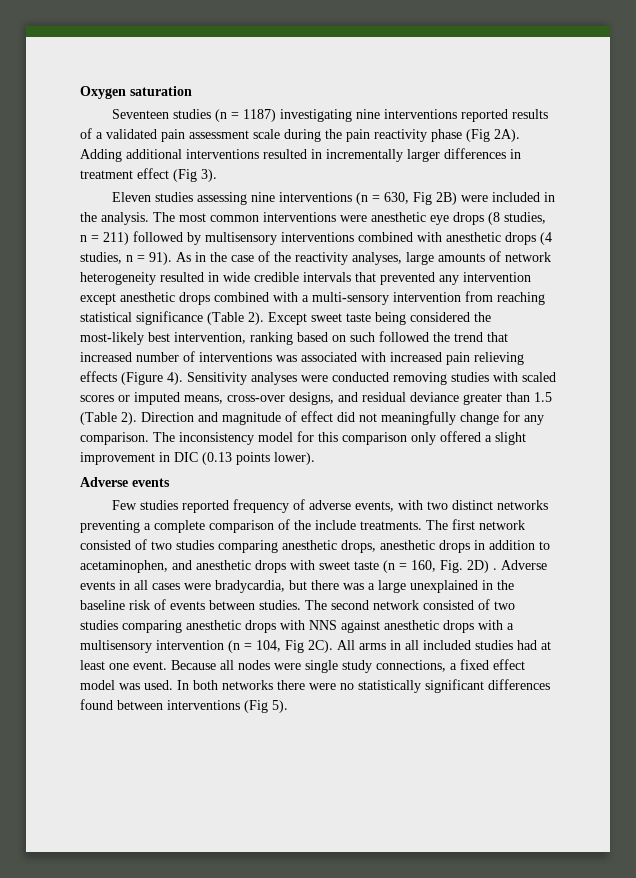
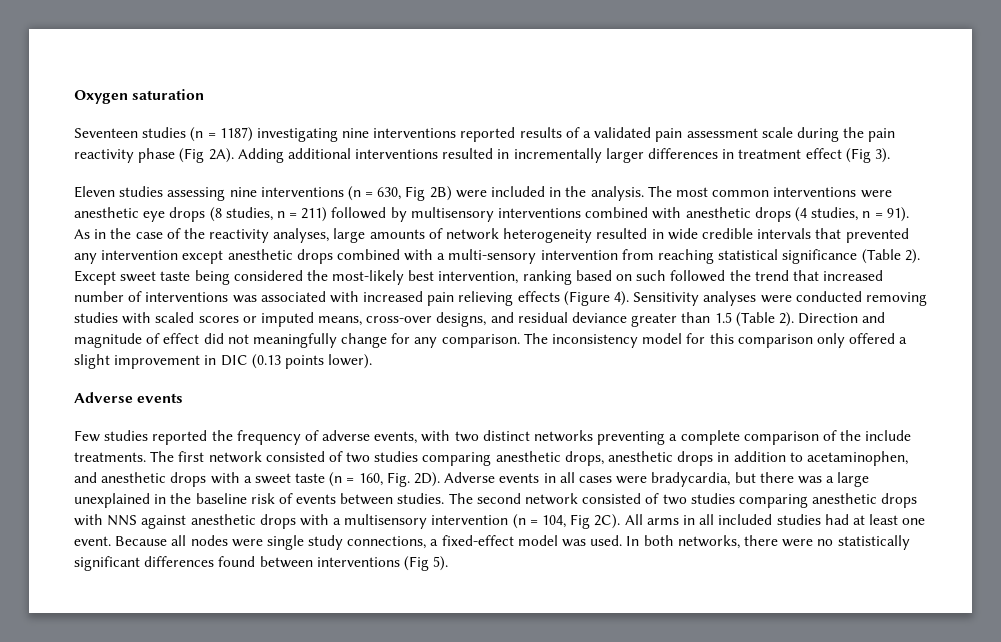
(230, 506) none -> [211,430,233,441] the
(315, 565) none -> [243,476,252,483] a
[467,560,497,573] 2D) . -> [414,472,441,487] 2D).
[460,659,525,670] fixed effect -> [441,535,514,546] fixed-effect
[222,680,273,690] networks -> [677,535,740,549] networks,

